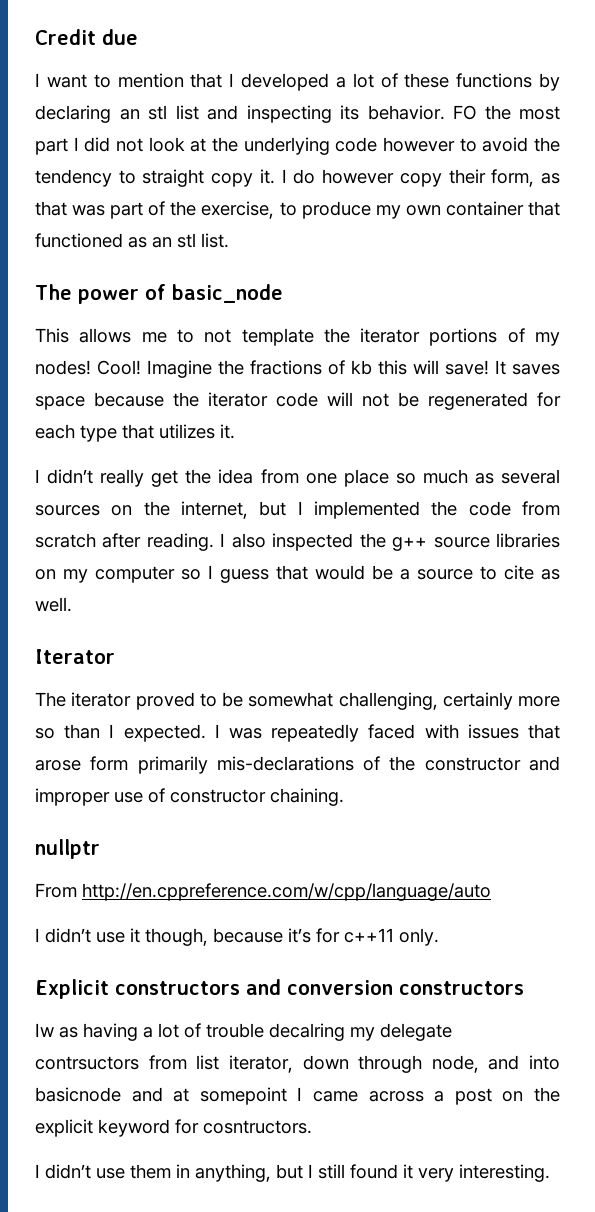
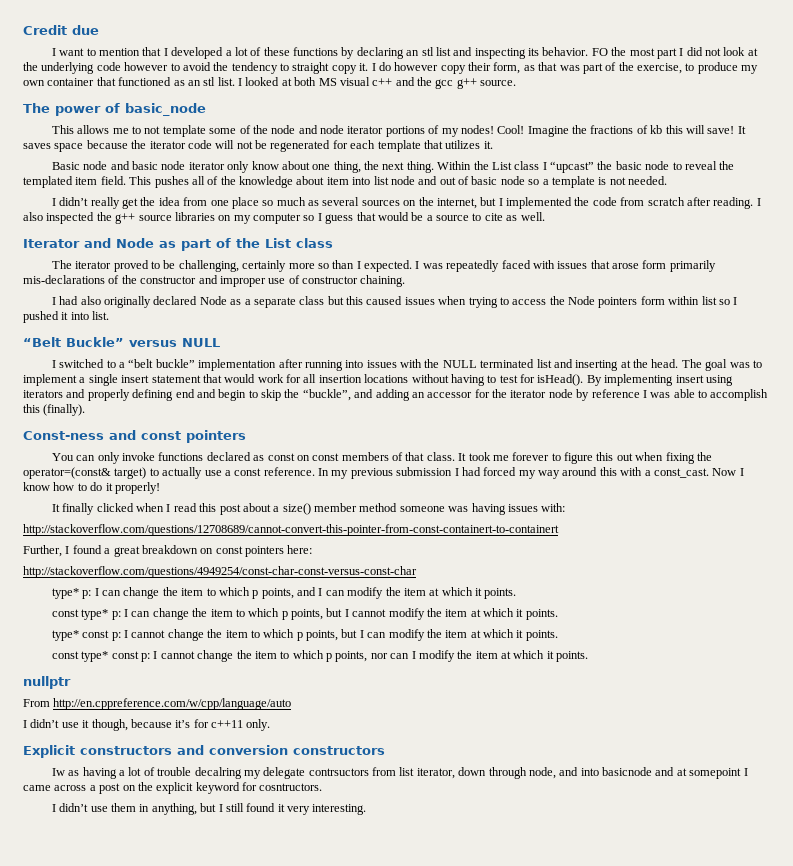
(229, 240) none -> [238,77,517,89] I looked at both MS visual c++ and the gcc g++ source.
[323,328,350,343] the -> [209,125,345,134] some of the node and node
[80,425,117,442] type -> [377,140,421,152] template
(235, 431) none -> [51,161,735,173] [23,176,667,188] // Basic node and basic node iterator only know about one thing, the next thing. Within the List class I “upcast” the basic node to reveal the templated item field. This pushes all of the knowledge about item into list node and out of basic node so a template is not needed.
(115, 656) none -> [84,238,333,251] and Node as part of the List class
[248,692,334,707] somewhat -> (176, 264) none
(344, 797) none -> [51,296,738,308] [23,311,110,323] [23,337,220,347] [51,359,762,371] [23,374,733,386] [23,389,769,401] [23,404,86,416] [23,430,246,443] [51,452,712,464] [23,467,744,479] [23,482,160,494] [51,503,566,515] [23,524,559,536] [23,545,313,557] [23,566,417,578] [51,587,517,599] [51,608,558,620] [51,629,558,641] [51,650,589,662] // I had also originally declared Node as a separate class but this caused issues when trying to access the Node pointers form within list so I pushed it into list. // “Belt Buckle” versus NULL // I switched to a “belt buckle” implementation after running into issues with the NULL terminated list and inserting at the head. The goal was to implement a single insert statement that would work for all insertion locations without having to test for isHead(). By implementing insert using iterators and properly defining end and begin to skip the “buckle”, and adding an accessor for the iterator node by reference I was able to accomplish this (finally). // Const-ness and const pointers // You can only invoke functions declared as const on const members of that class. It took me forever to figure this out when fixing the operator=(const& target) to actually use a const reference. In my previous submission I had forced my way around this with a const_cast. Now I know how to do it properly! // It finally clicked when I read this post about a size() member method someone was having issues with: // http://stackoverflow.com/questions/12708689/cannot-convert-this-pointer-from-const-containert-to-containert // Further, I found a great breakdown on const pointers here: // http://stackoverflow.com/questions/4949254/const-char-const-versus-const-char // type* p: I can change the item to which p points, and I can modify the item at which it points. // const type* p: I can change the item to which p points, but I cannot modify the item at which it points. // type* const p: I cannot change the item to which p points, but I can modify the item at which it points. // const type* const p: I cannot change the item to which p points, nor can I modify the item at which it points.

